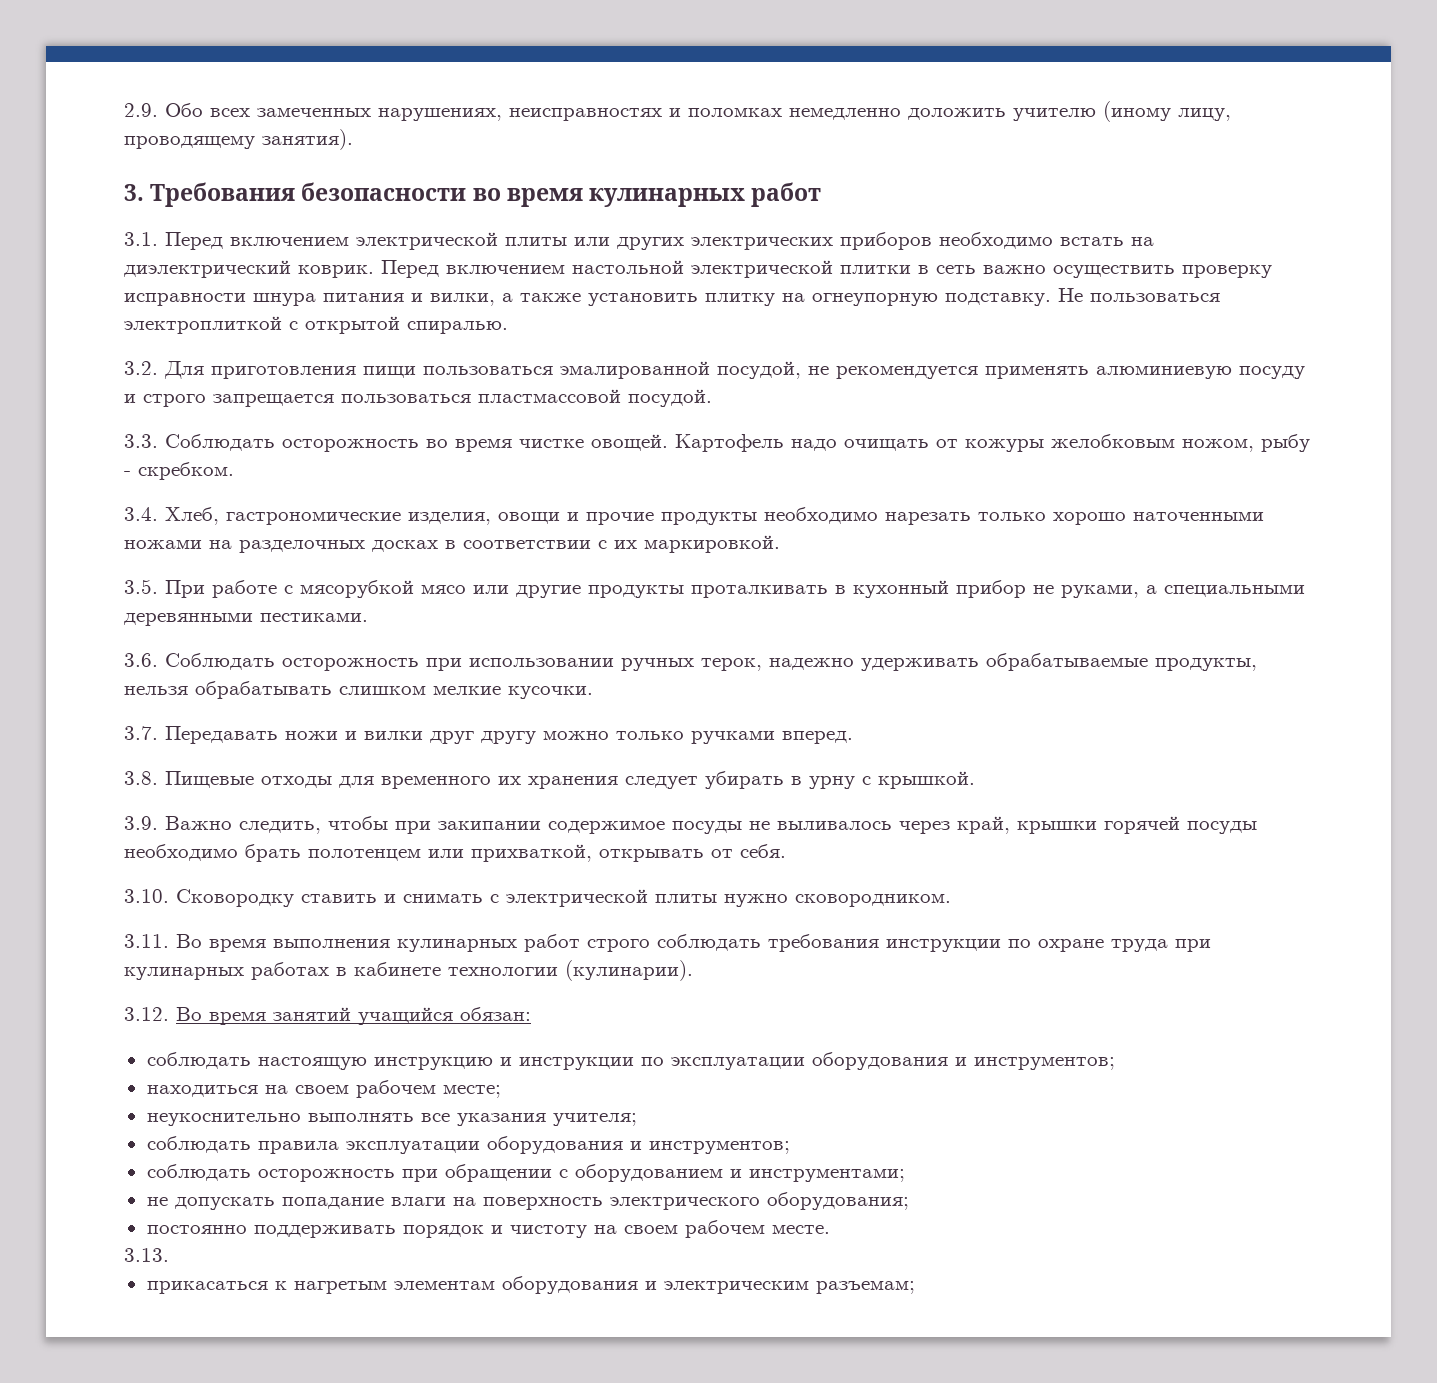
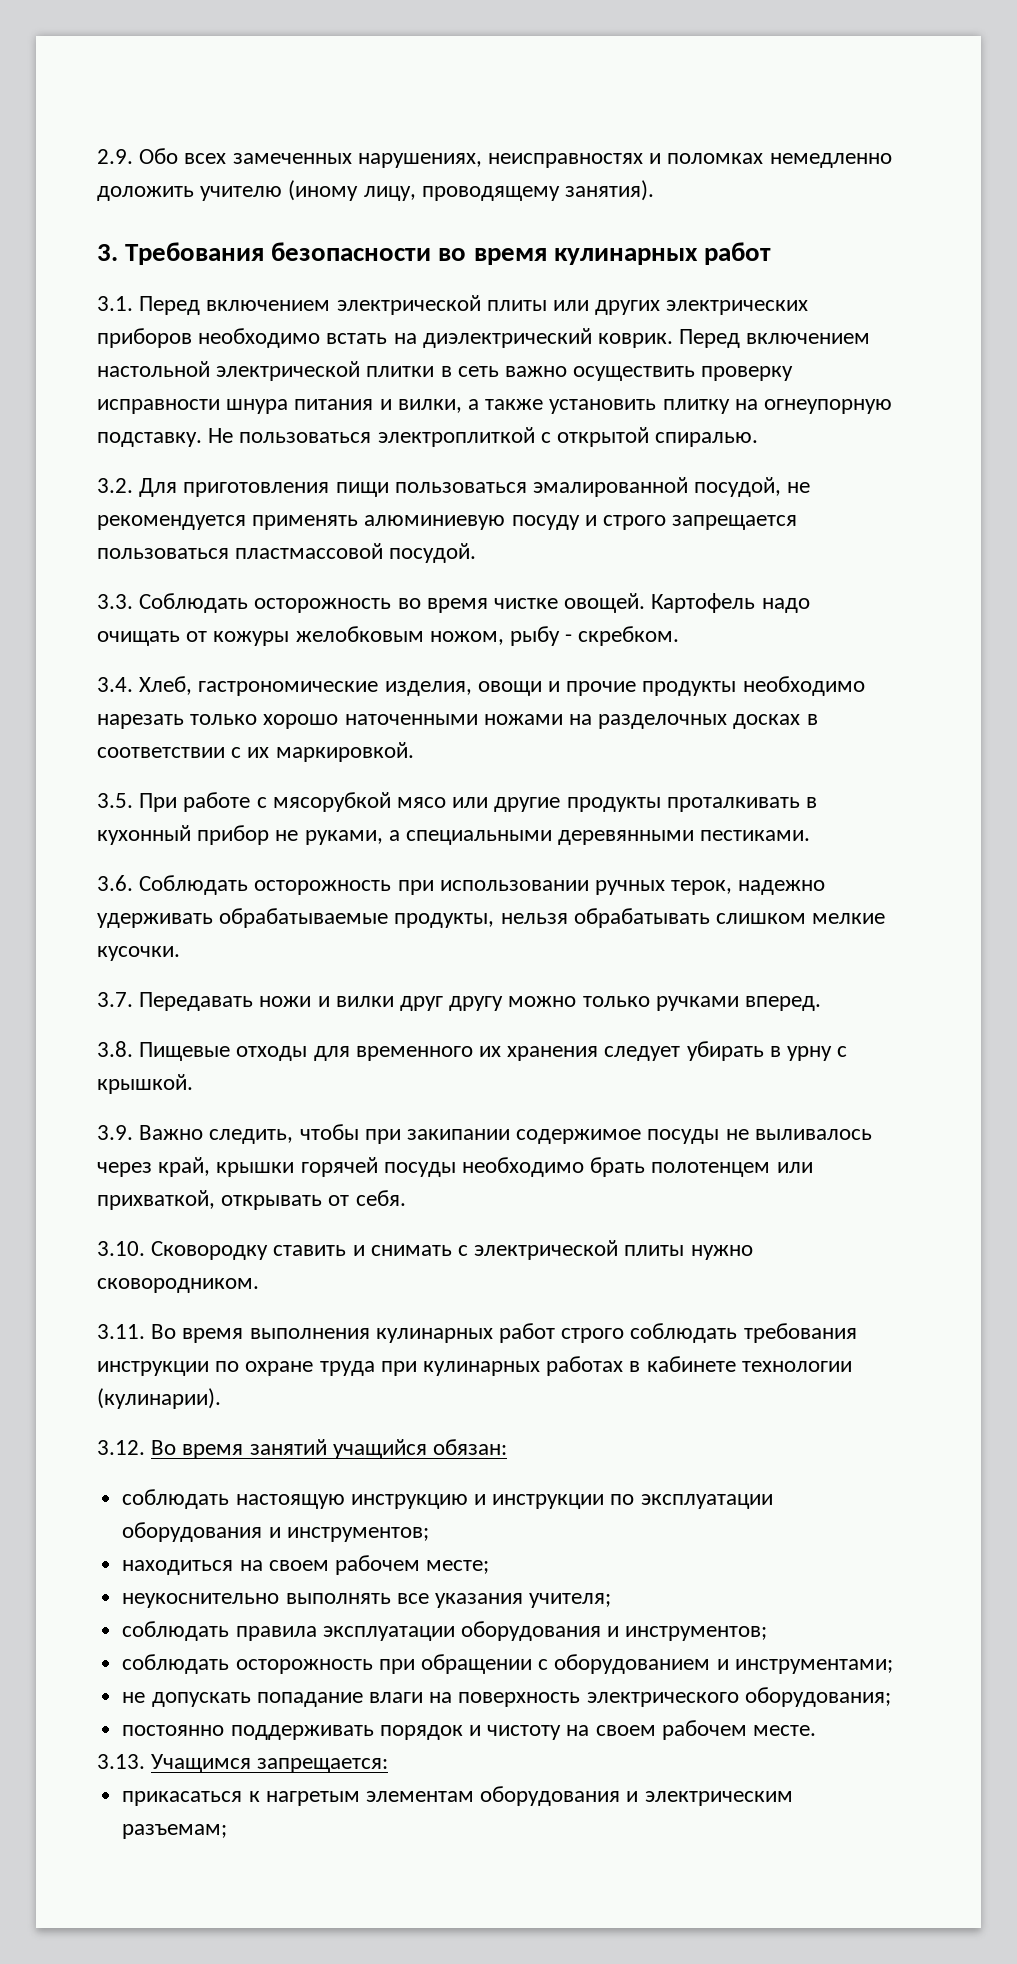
(169, 1255) none -> [151,1754,389,1773] Учащимся запрещается:

